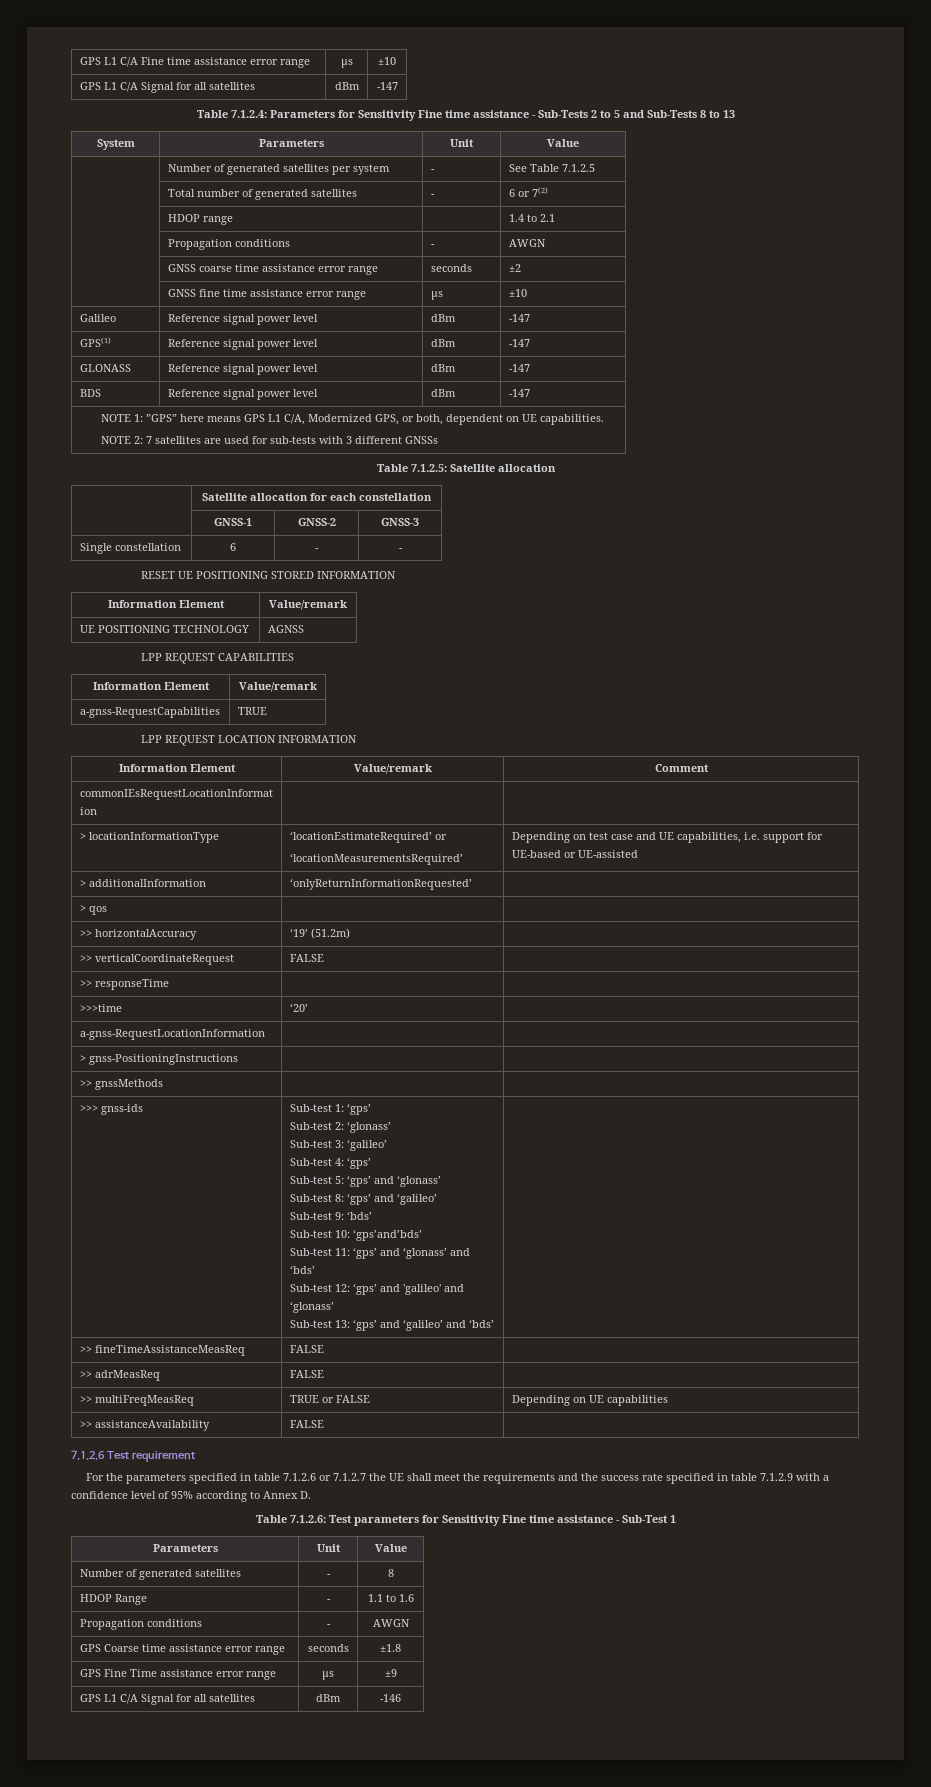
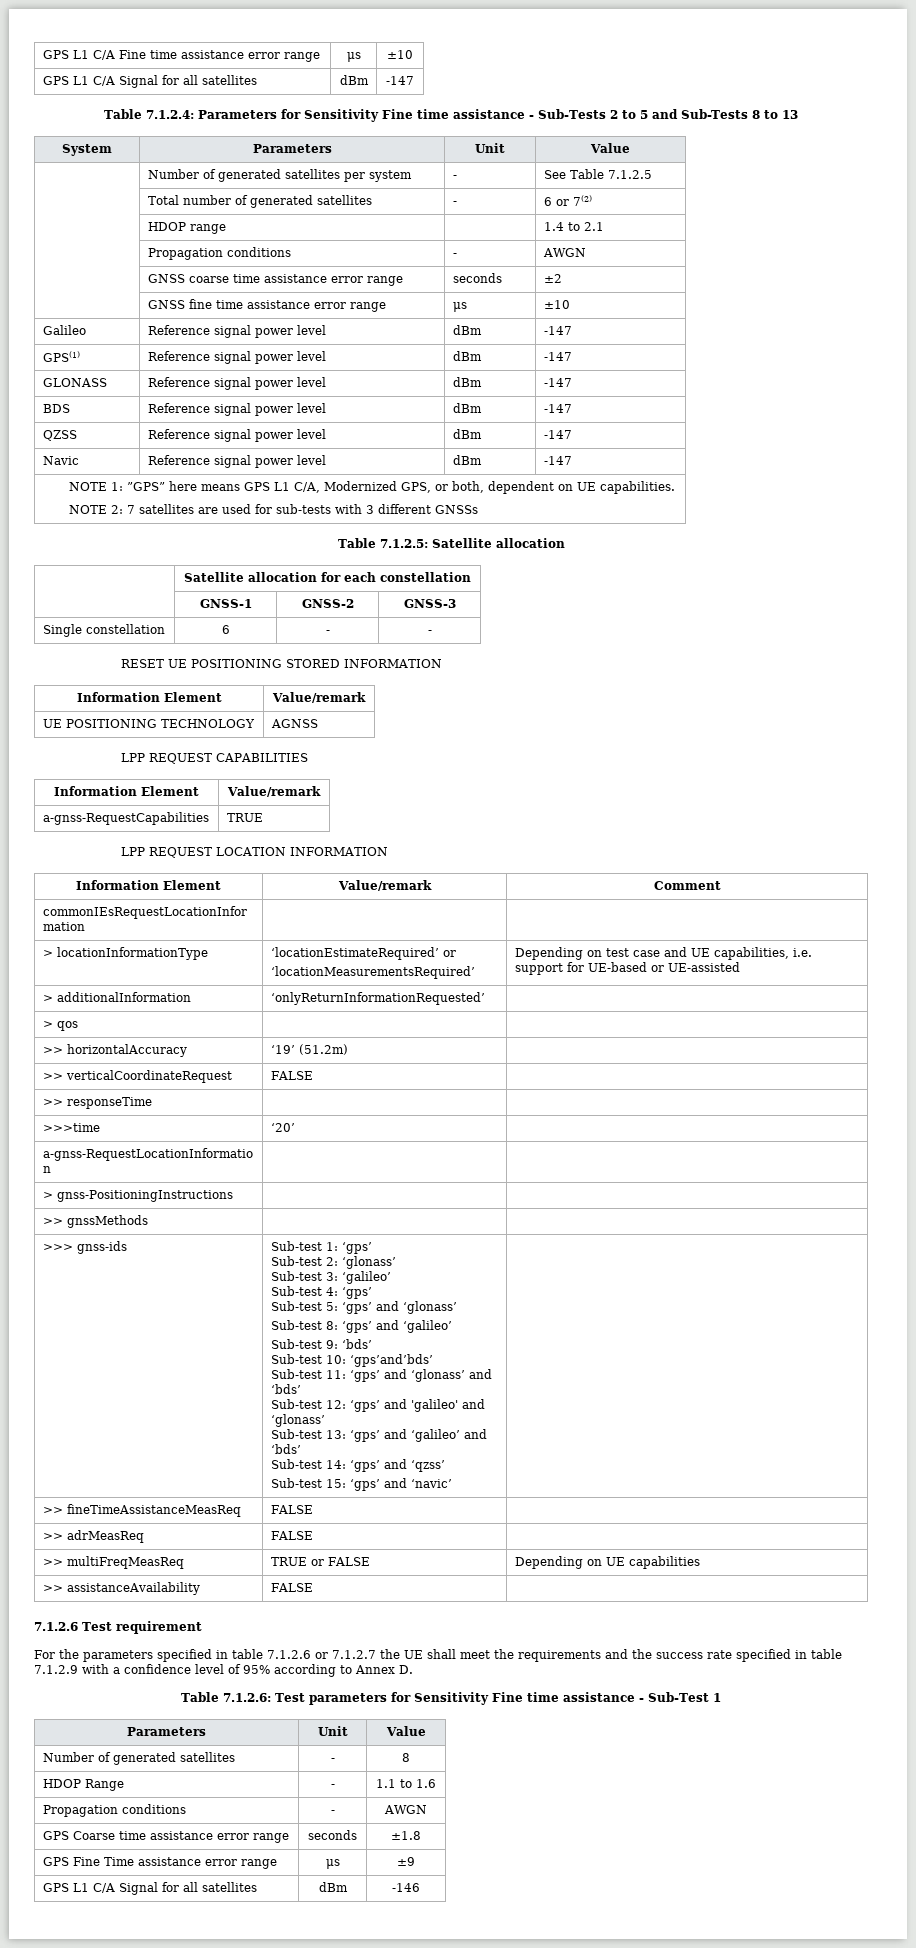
(530, 393) none -> [42,430,77,441] [147,429,326,442] [452,429,482,439] [543,430,572,439] [42,456,79,465] [147,455,326,468] [452,455,482,465] [543,456,572,465] // QZSS | Reference signal power level | dBm | -147 // Navic | Reference signal power level | dBm | -147
(494, 1323) none -> [270,1459,445,1472] [270,1478,452,1491] // Sub-test 14: ‘gps’ and ‘qzss’ // Sub-test 15: ‘gps’ and ‘navic’

